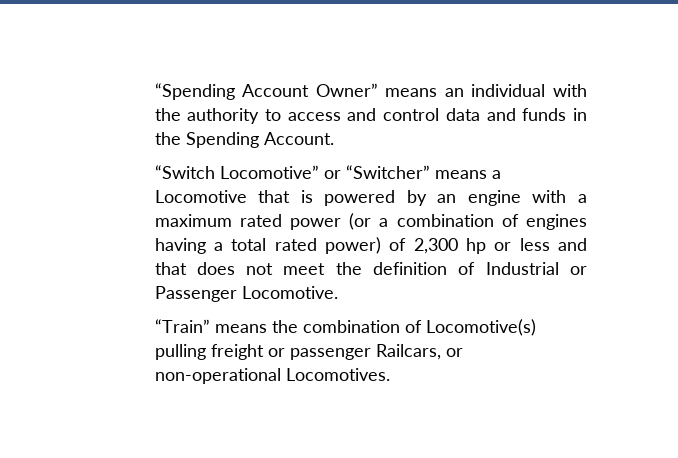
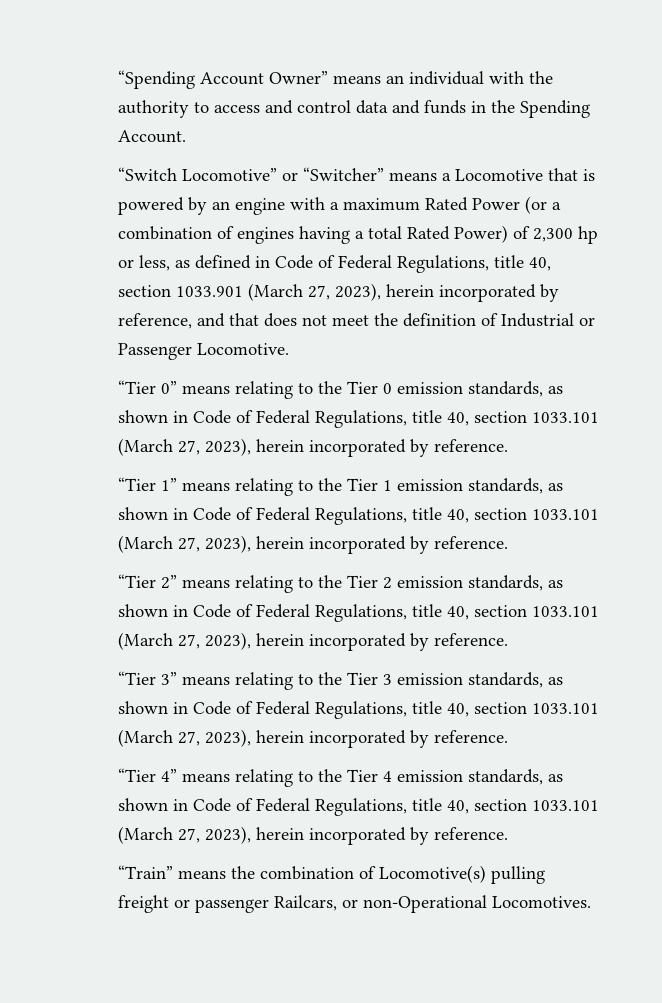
[239,214,341,230] rated power -> [425,197,521,211] Rated Power
[274,237,381,254] rated power) -> [407,225,509,243] Rated Power)
[519,238,550,251] less -> [139,255,552,273] [118,283,560,302] [118,313,193,329] less, as defined in Code of Federal Regulations, title 40, section 1033.901 (March 27, 2023), herein incorporated by reference,
(338, 292) none -> [118,380,564,399] [118,410,600,428] [118,438,509,457] [118,477,564,496] [118,507,600,525] [118,535,509,554] [118,574,564,593] [118,604,600,622] [118,632,509,651] [118,671,564,690] [118,701,600,719] [118,729,509,748] [118,768,564,787] [118,798,600,816] [118,826,509,845] // “Tier 0” means relating to the Tier 0 emission standards, as shown in Code of Federal Regulations, title 40, section 1033.101 (March 27, 2023), herein incorporated by reference. // “Tier 1” means relating to the Tier 1 emission standards, as shown in Code of Federal Regulations, title 40, section 1033.101 (March 27, 2023), herein incorporated by reference. // “Tier 2” means relating to the Tier 2 emission standards, as shown in Code of Federal Regulations, title 40, section 1033.101 (March 27, 2023), herein incorporated by reference. // “Tier 3” means relating to the Tier 3 emission standards, as shown in Code of Federal Regulations, title 40, section 1033.101 (March 27, 2023), herein incorporated by reference. // “Tier 4” means relating to the Tier 4 emission standards, as shown in Code of Federal Regulations, title 40, section 1033.101 (March 27, 2023), herein incorporated by reference.
[154,368,281,384] non-operational -> [363,895,488,913] non-Operational

